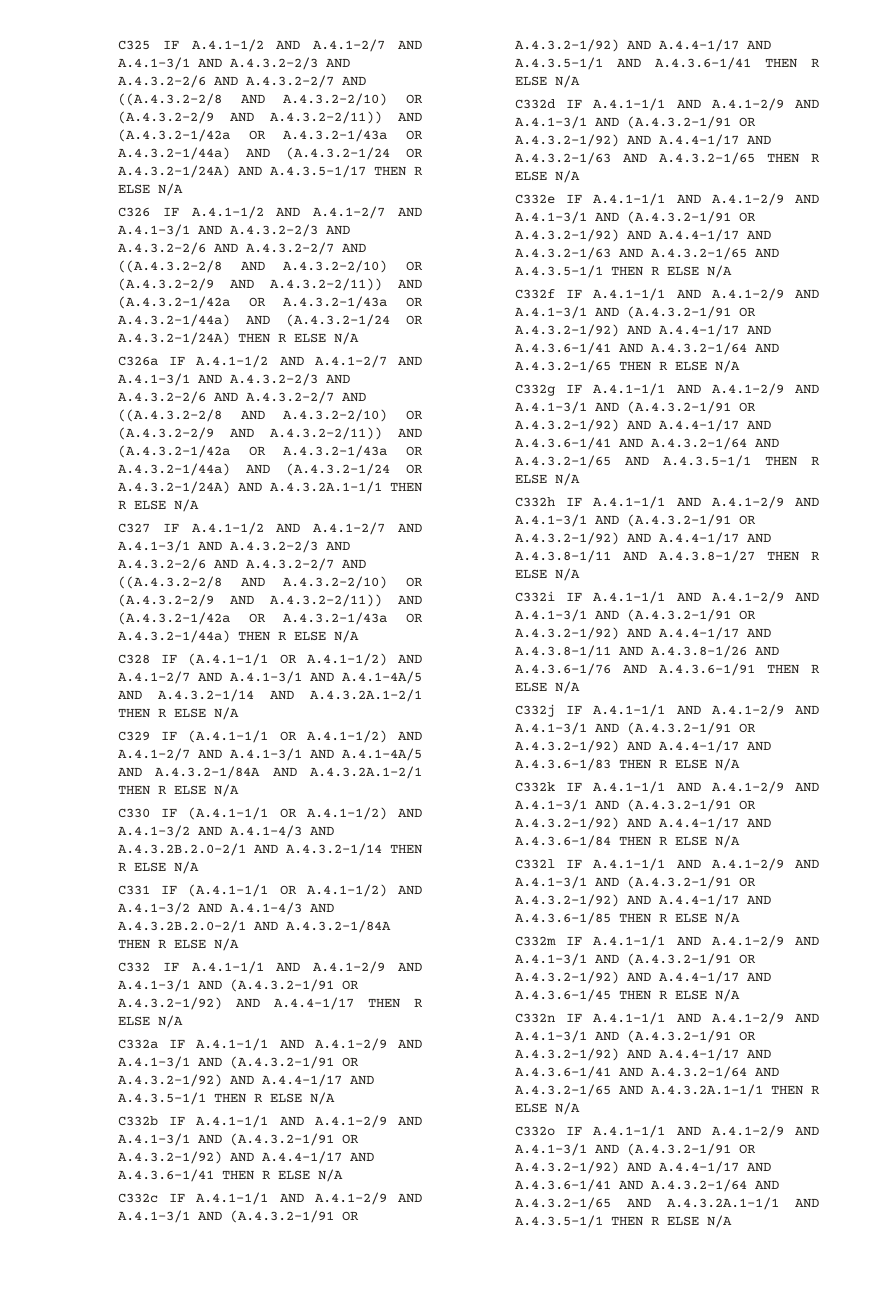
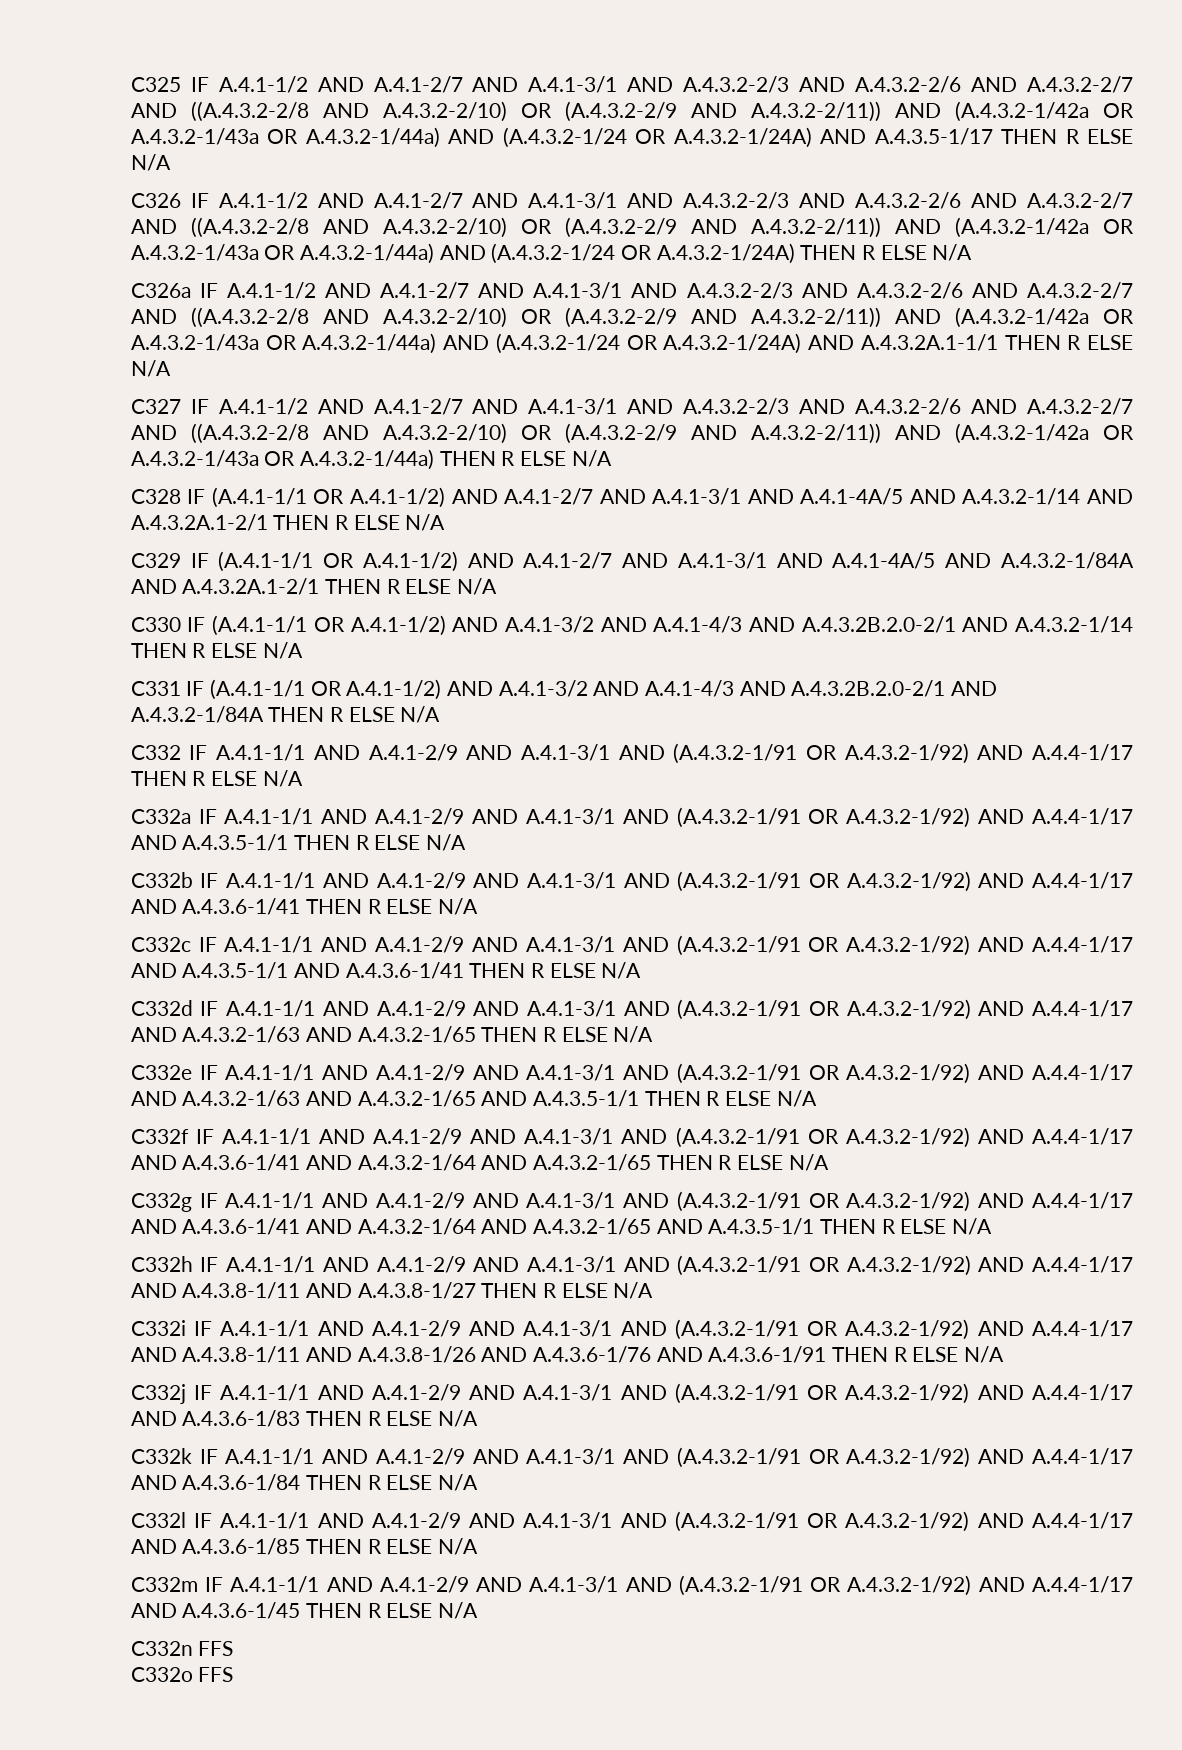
[566,1012,819,1025] [514,1030,756,1043] [514,1048,771,1061] [514,1066,779,1079] [514,1084,820,1097] [514,1102,580,1115] [514,1125,819,1138] [514,1143,756,1156] [514,1161,771,1174] [514,1179,779,1192] [514,1197,819,1210] [514,1215,732,1228] IF A.4.1-1/1 AND A.4.1-2/9 AND A.4.1-3/1 AND (A.4.3.2-1/91 OR A.4.3.2-1/92) AND A.4.4-1/17 AND A.4.3.6-1/41 AND A.4.3.2-1/64 AND A.4.3.2-1/65 AND A.4.3.2A.1-1/1 THEN R ELSE N/A // C332o IF A.4.1-1/1 AND A.4.1-2/9 AND A.4.1-3/1 AND (A.4.3.2-1/91 OR A.4.3.2-1/92) AND A.4.4-1/17 AND A.4.3.6-1/41 AND A.4.3.2-1/64 AND A.4.3.2-1/65 AND A.4.3.2A.1-1/1 AND A.4.3.5-1/1 THEN R ELSE N/A -> [198,1641,234,1656] [130,1667,234,1682] FFS // C332o FFS

